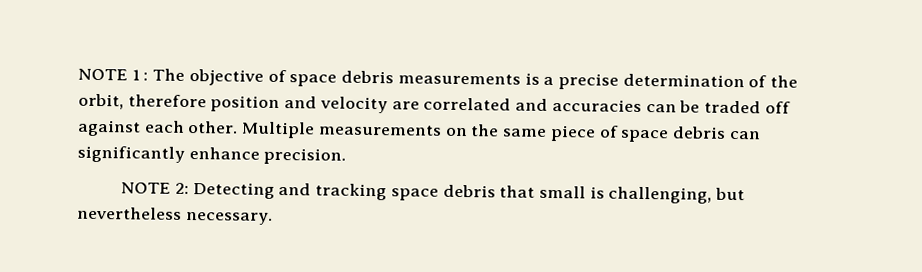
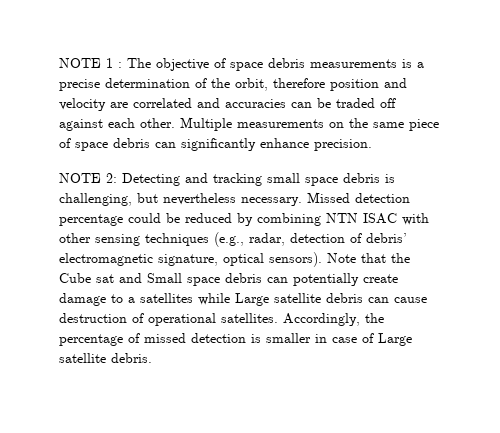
[390,184,587,201] space debris that small -> [267,173,380,186] small space debris
(273, 218) none -> [307,192,410,203] [59,213,429,226] [59,232,407,247] [59,252,410,267] [59,273,398,286] [59,293,427,306] [59,313,384,326] [59,333,412,346] [59,353,152,363] Missed detection percentage could be reduced by combining NTN ISAC with other sensing techniques (e.g., radar, detection of debris’ electromagnetic signature, optical sensors). Note that the Cube sat and Small space debris can potentially create damage to a satellites while Large satellite debris can cause destruction of operational satellites. Accordingly, the percentage of missed detection is smaller in case of Large satellite debris.

